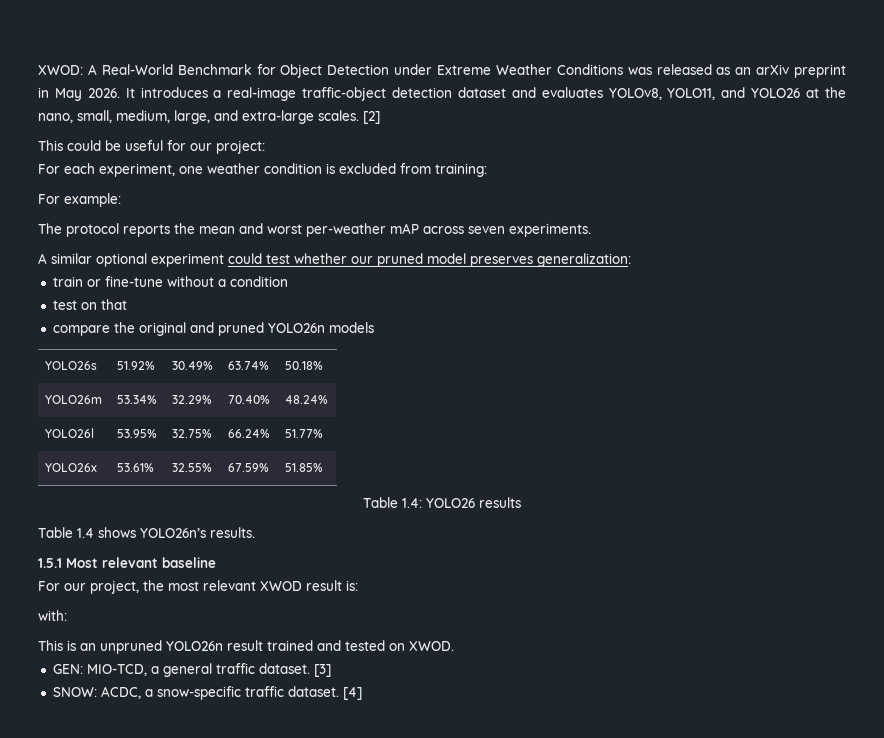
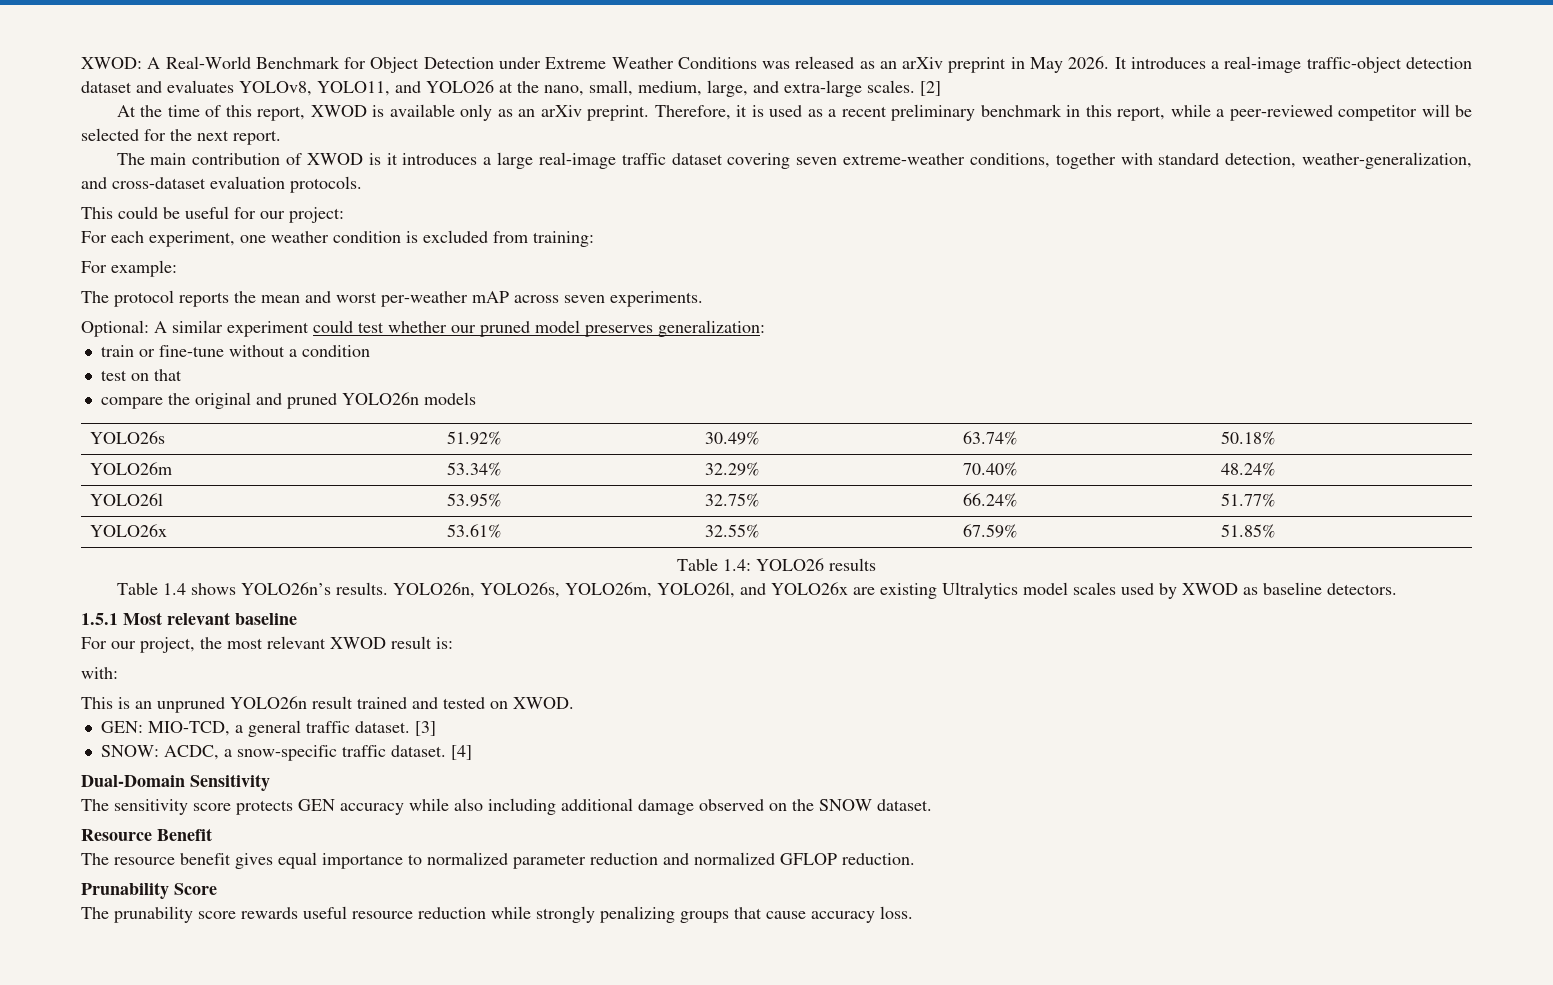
(380, 117) none -> [116,104,1472,121] [81,128,281,145] [116,152,1472,169] [81,176,362,193] // At the time of this report, XWOD is available only as an arXiv preprint. Therefore, it is used as a recent preliminary benchmark in this report, while a peer-reviewed competitor will be selected for the next report. // The main contribution of XWOD is it introduces a large real-image traffic dataset covering seven extreme-weather conditions, together with standard detection, weather-generalization, and cross-dataset evaluation protocols.
(591, 230) none -> [81,320,149,337] Optional:
[96,253,147,267] optional -> (223, 326) none
(255, 532) none -> [392,582,1397,599] YOLO26n, YOLO26s, YOLO26m, YOLO26l, and YOLO26x are existing Ultralytics model scales used by XWOD as baseline detectors.
(362, 693) none -> [81,774,270,791] [81,798,932,815] [81,828,212,841] [81,852,915,869] [81,882,217,899] [81,906,913,923] // Dual-Domain Sensitivity // The sensitivity score protects GEN accuracy while also including additional damage observed on the SNOW dataset. // Resource Benefit // The resource benefit gives equal importance to normalized parameter reduction and normalized GFLOP reduction. // Prunability Score // The prunability score rewards useful resource reduction while strongly penalizing groups that cause accuracy loss.

